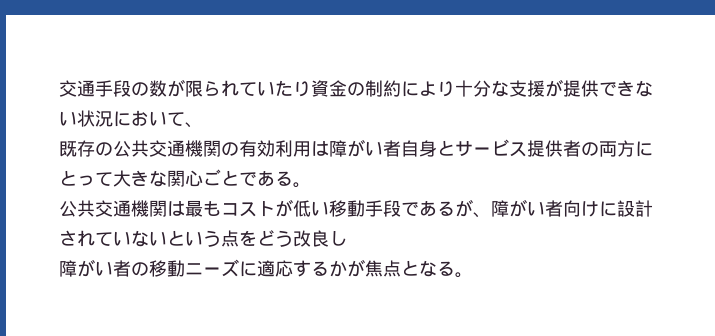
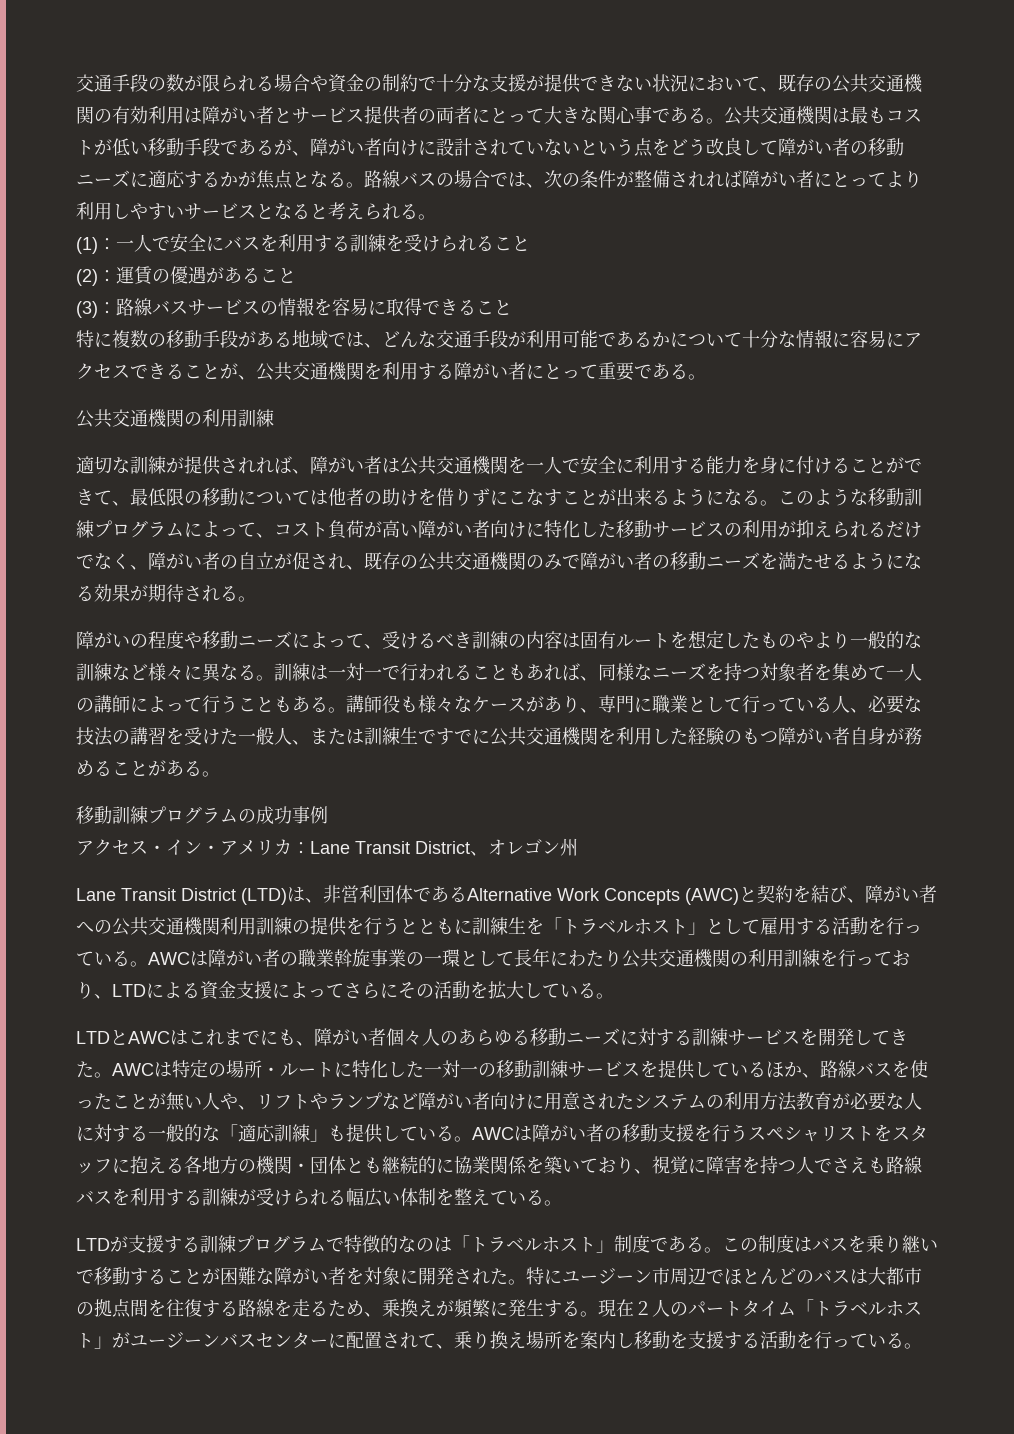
[239,80,311,97] ていたり -> [256,74,328,92] る場合や
[401,81,455,97] により -> [418,76,436,91] で
(203, 125) // -> (778, 89) none
[401,140,437,157] 自身 -> (274, 115) none
[617,140,635,157] 方 -> [454,106,472,124] 者
[203,169,311,188] ごとである。 // -> [634,106,724,124] 事である。
(347, 238) // -> [760,140,778,155] て
(473, 275) none -> [364,170,922,188] [76,202,436,220] [76,233,530,254] [76,266,296,286] [76,297,512,318] [76,329,922,349] [76,362,706,381] [76,409,274,428] [76,455,922,475] [76,488,922,506] [76,520,922,539] [76,552,922,571] [76,584,256,602] [76,630,922,649] [76,663,922,682] [76,695,922,714] [76,727,922,746] [76,760,220,777] [76,806,328,824] [76,838,578,856] [76,885,937,905] [76,917,922,936] [76,948,910,968] [76,981,614,1000] [76,1028,908,1046] [76,1059,928,1079] [76,1092,922,1111] [76,1124,928,1143] [76,1156,922,1175] [76,1188,562,1207] [76,1235,938,1253] [76,1267,922,1285] [76,1299,922,1318] [76,1331,922,1349] 路線バスの場合では、次の条件が整備されれば障がい者にとってより利用しやすいサービスとなると考えられる。 // (1)：一人で安全にバスを利用する訓練を受けられること // (2)：運賃の優遇があること // (3)：路線バスサービスの情報を容易に取得できること // 特に複数の移動手段がある地域では、どんな交通手段が利用可能であるかについて十分な情報に容易にアクセスできることが、公共交通機関を利用する障がい者にとって重要である。 // 公共交通機関の利用訓練 // 適切な訓練が提供されれば、障がい者は公共交通機関を一人で安全に利用する能力を身に付けることができて、最低限の移動については他者の助けを借りずにこなすことが出来るようになる。このような移動訓練プログラムによって、コスト負荷が高い障がい者向けに特化した移動サービスの利用が抑えられるだけでなく、障がい者の自立が促され、既存の公共交通機関のみで障がい者の移動ニーズを満たせるようになる効果が期待される。 // 障がいの程度や移動ニーズによって、受けるべき訓練の内容は固有ルートを想定したものやより一般的な訓練など様々に異なる。訓練は一対一で行われることもあれば、同様なニーズを持つ対象者を集めて一人の講師によって行うこともある。講師役も様々なケースがあり、専門に職業として行っている人、必要な技法の講習を受けた一般人、または訓練生ですでに公共交通機関を利用した経験のもつ障がい者自身が務めることがある。 // 移動訓練プログラムの成功事例 // アクセス・イン・アメリカ：Lane Transit District、オレゴン州 // Lane Transit District (LTD)は、非営利団体であるAlternative Work Concepts (AWC)と契約を結び、障がい者への公共交通機関利用訓練の提供を行うとともに訓練生を「トラベルホスト」として雇用する活動を行っている。AWCは障がい者の職業斡旋事業の一環として長年にわたり公共交通機関の利用訓練を行っており、LTDによる資金支援によってさらにその活動を拡大している。 // LTDとAWCはこれまでにも、障がい者個々人のあらゆる移動ニーズに対する訓練サービスを開発してきた。AWCは特定の場所・ルートに特化した一対一の移動訓練サービスを提供しているほか、路線バスを使ったことが無い人や、リフトやランプなど障がい者向けに用意されたシステムの利用方法教育が必要な人に対する一般的な「適応訓練」も提供している。AWCは障がい者の移動支援を行うスペシャリストをスタッフに抱える各地方の機関・団体とも継続的に協業関係を築いており、視覚に障害を持つ人でさえも路線バスを利用する訓練が受けられる幅広い体制を整えている。 // LTDが支援する訓練プログラムで特徴的なのは「トラベルホスト」制度である。この制度はバスを乗り継いで移動することが困難な障がい者を対象に開発された。特にユージーン市周辺でほとんどのバスは大都市の拠点間を往復する路線を走るため、乗換えが頻繁に発生する。現在２人のパートタイム「トラベルホスト」がユージーンバスセンターに配置されて、乗り換え場所を案内し移動を支援する活動を行っている。

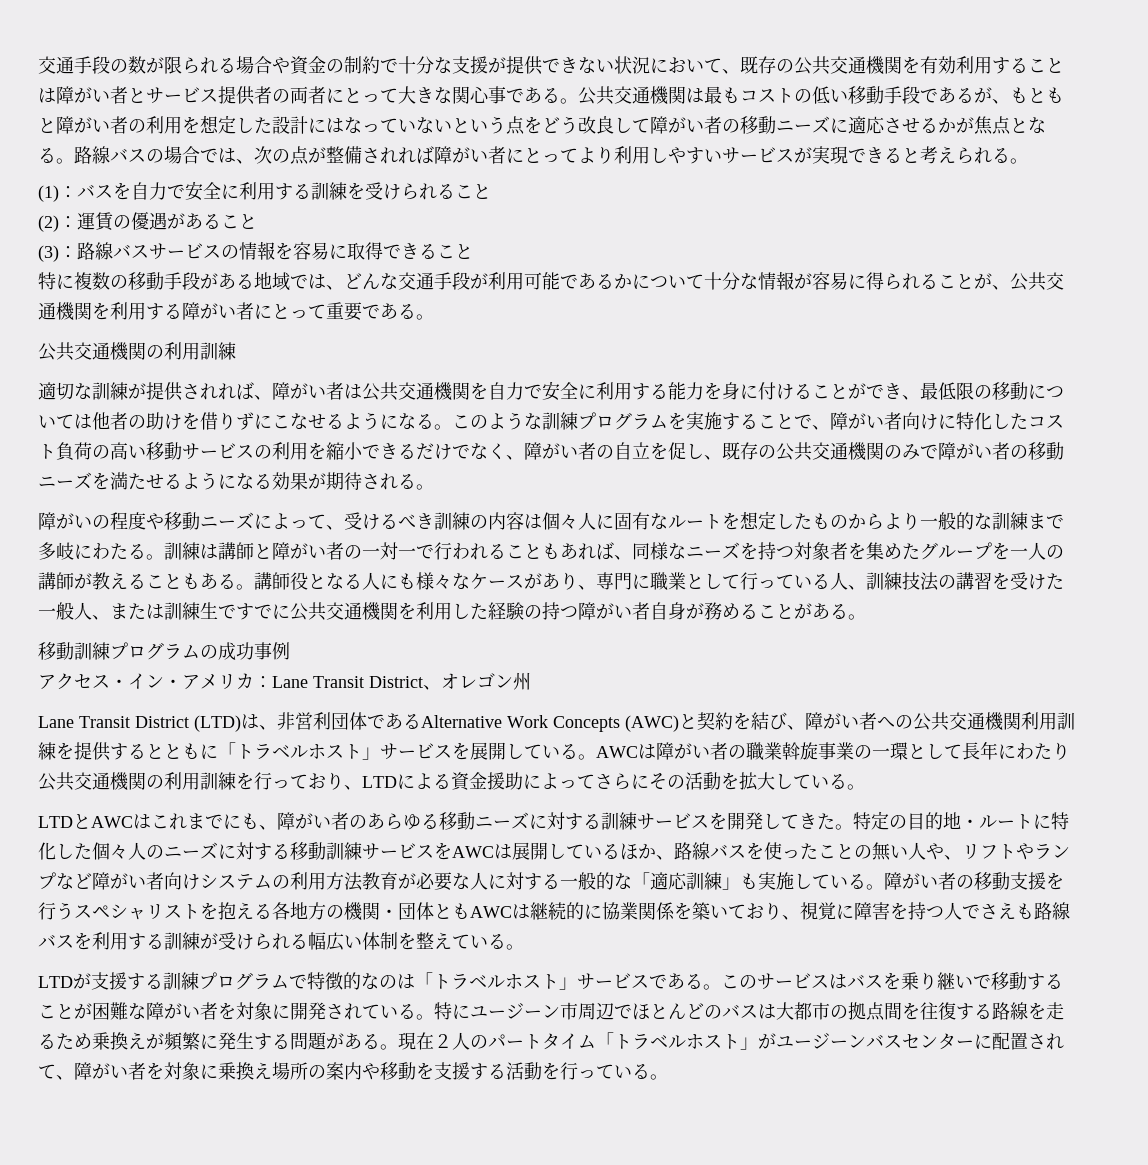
[94,109,112,123] の -> [902,56,920,74] を
(184, 115) none -> [992,57,1064,74] すること
[94,139,112,155] が -> [794,89,812,103] の
[310,138,508,156] 障がい者向けに設計され -> [1010,87,1064,104] [38,115,380,134] もともと障がい者の利用を想定した設計にはなっ
[184,171,202,188] す -> [884,118,920,133] させ
[580,170,616,188] 条件 -> [290,146,309,165] 点
[256,203,292,220] とな -> [794,146,884,164] が実現でき
[116,233,278,253] 一人で安全にバスを -> [77,181,239,201] バスを自力で安全に
[832,330,922,348] [76,363,166,380] に容易にアクセスでき -> [794,272,920,290] が容易に得られ
[526,456,562,474] 一人 -> [488,382,524,400] 自力
[94,490,112,505] て -> (902, 391) none
[544,488,652,506] すことが出来 -> [308,414,326,429] せ
[868,488,922,506] [76,520,418,539] 移動訓練プログラムによって、コスト負荷が高い -> [542,412,830,430] 訓練プログラムを実施することで、
(616, 529) none -> [1028,415,1064,428] [38,442,146,461] コスト負荷の高い
[778,520,868,538] が抑えられ -> [308,442,398,460] を縮小でき
[274,552,346,570] が促され -> [650,442,704,460] を促し
[580,631,616,649] 固有 -> [542,512,668,530] 個々人に固有な
[796,632,814,649] や -> [848,513,884,530] から
[112,663,328,682] など様々に異なる。訓練は -> [1028,513,1064,529] [38,542,362,560] まで多岐にわたる。訓練は講師と障がい者の
[868,663,922,681] [76,695,238,713] て一人の講師によって行う -> [902,542,1064,560] [38,572,146,590] たグループを一人の講師が教える
(400, 704) none -> [308,572,398,590] となる人に
[868,695,922,714] 必要な -> [866,572,902,590] 訓練
[742,728,760,745] も -> [542,602,560,620] 持
[292,917,922,936] の提供を行うとともに訓練生を「トラベルホスト」として雇用する活動を行っ -> [56,742,524,761] を提供するとともに「トラベルホスト」サービスを展開し
[236,981,272,999] 支援 -> [487,772,523,790] 援助
[386,1028,440,1046] 個々人 -> (349, 821) none
[112,1059,262,1078] AWCは特定の場所 -> [853,811,961,830] 特定の目的地
[424,1060,496,1078] 一対一の -> [92,842,290,860] 個々人のニーズに対する
[658,1060,695,1079] 提供 -> [452,842,548,860] AWCは展開
[148,1093,166,1109] が -> [854,845,872,859] の
[526,1092,634,1110] に用意された -> (200, 881) none
[346,1124,532,1143] 提供している。AWCは -> [758,872,884,890] 実施している。
[892,1125,928,1142] [76,1158,130,1174] スタッフに -> (218, 911) none
(382, 1165) none -> [470,904,530,919] AWCは
[614,1235,650,1253] 制度 -> [577,973,649,990] サービス
[758,1235,794,1253] 制度 -> [757,973,829,990] サービス
[490,1268,508,1285] た -> [362,1004,416,1019] ている
[364,1312,382,1317] 、 -> (92, 1041) none
(580, 1308) none -> [290,1032,380,1050] 問題がある
[454,1331,634,1349] 乗り換え場所を案内し -> [74,1062,380,1080] 障がい者を対象に乗換え場所の案内や

